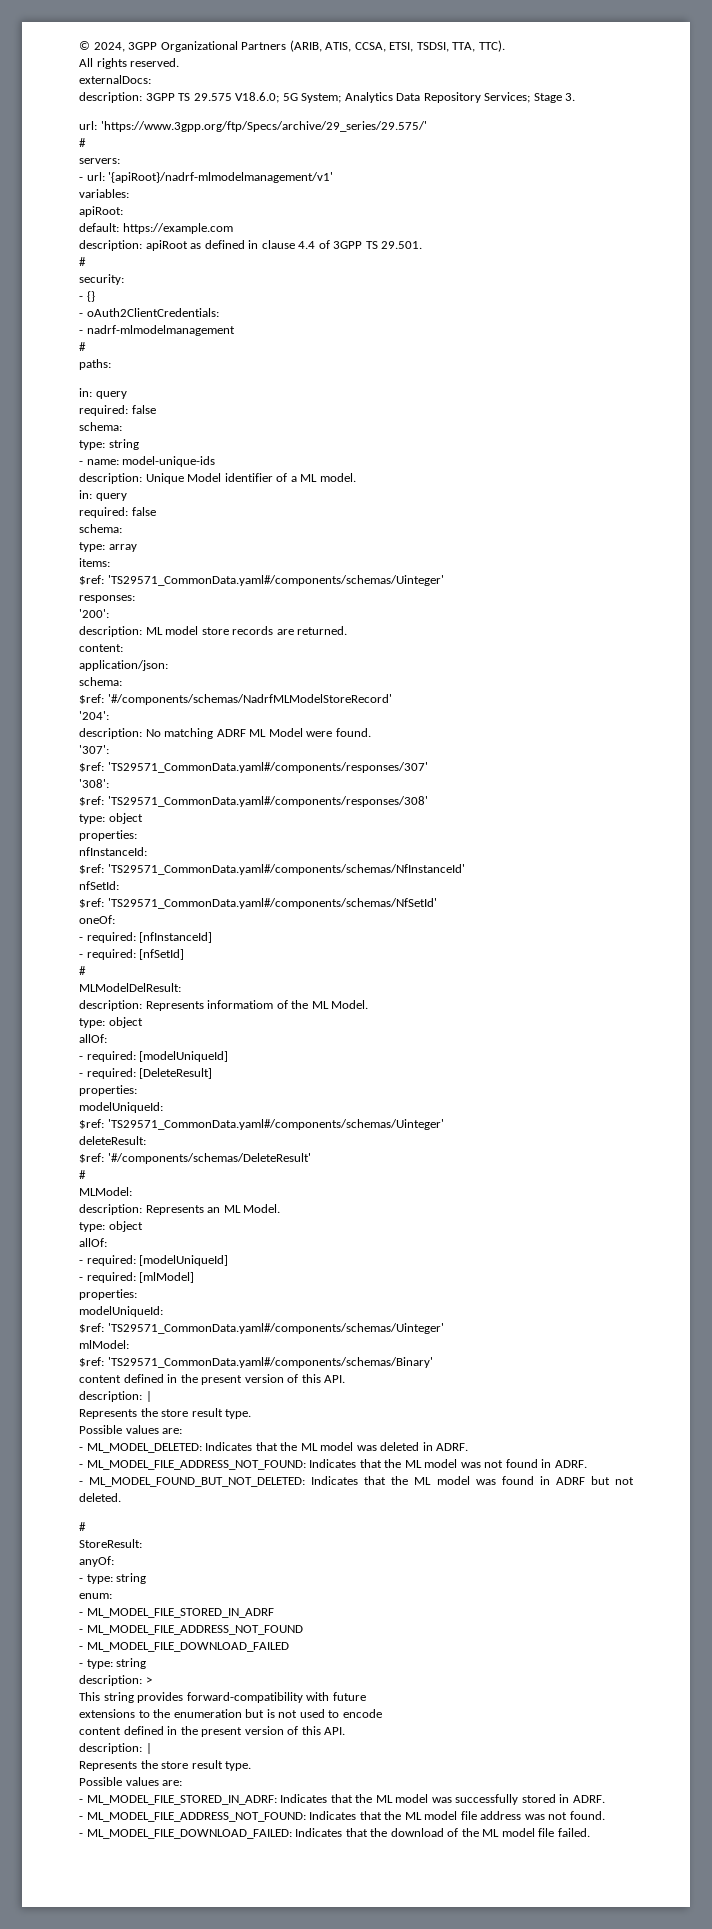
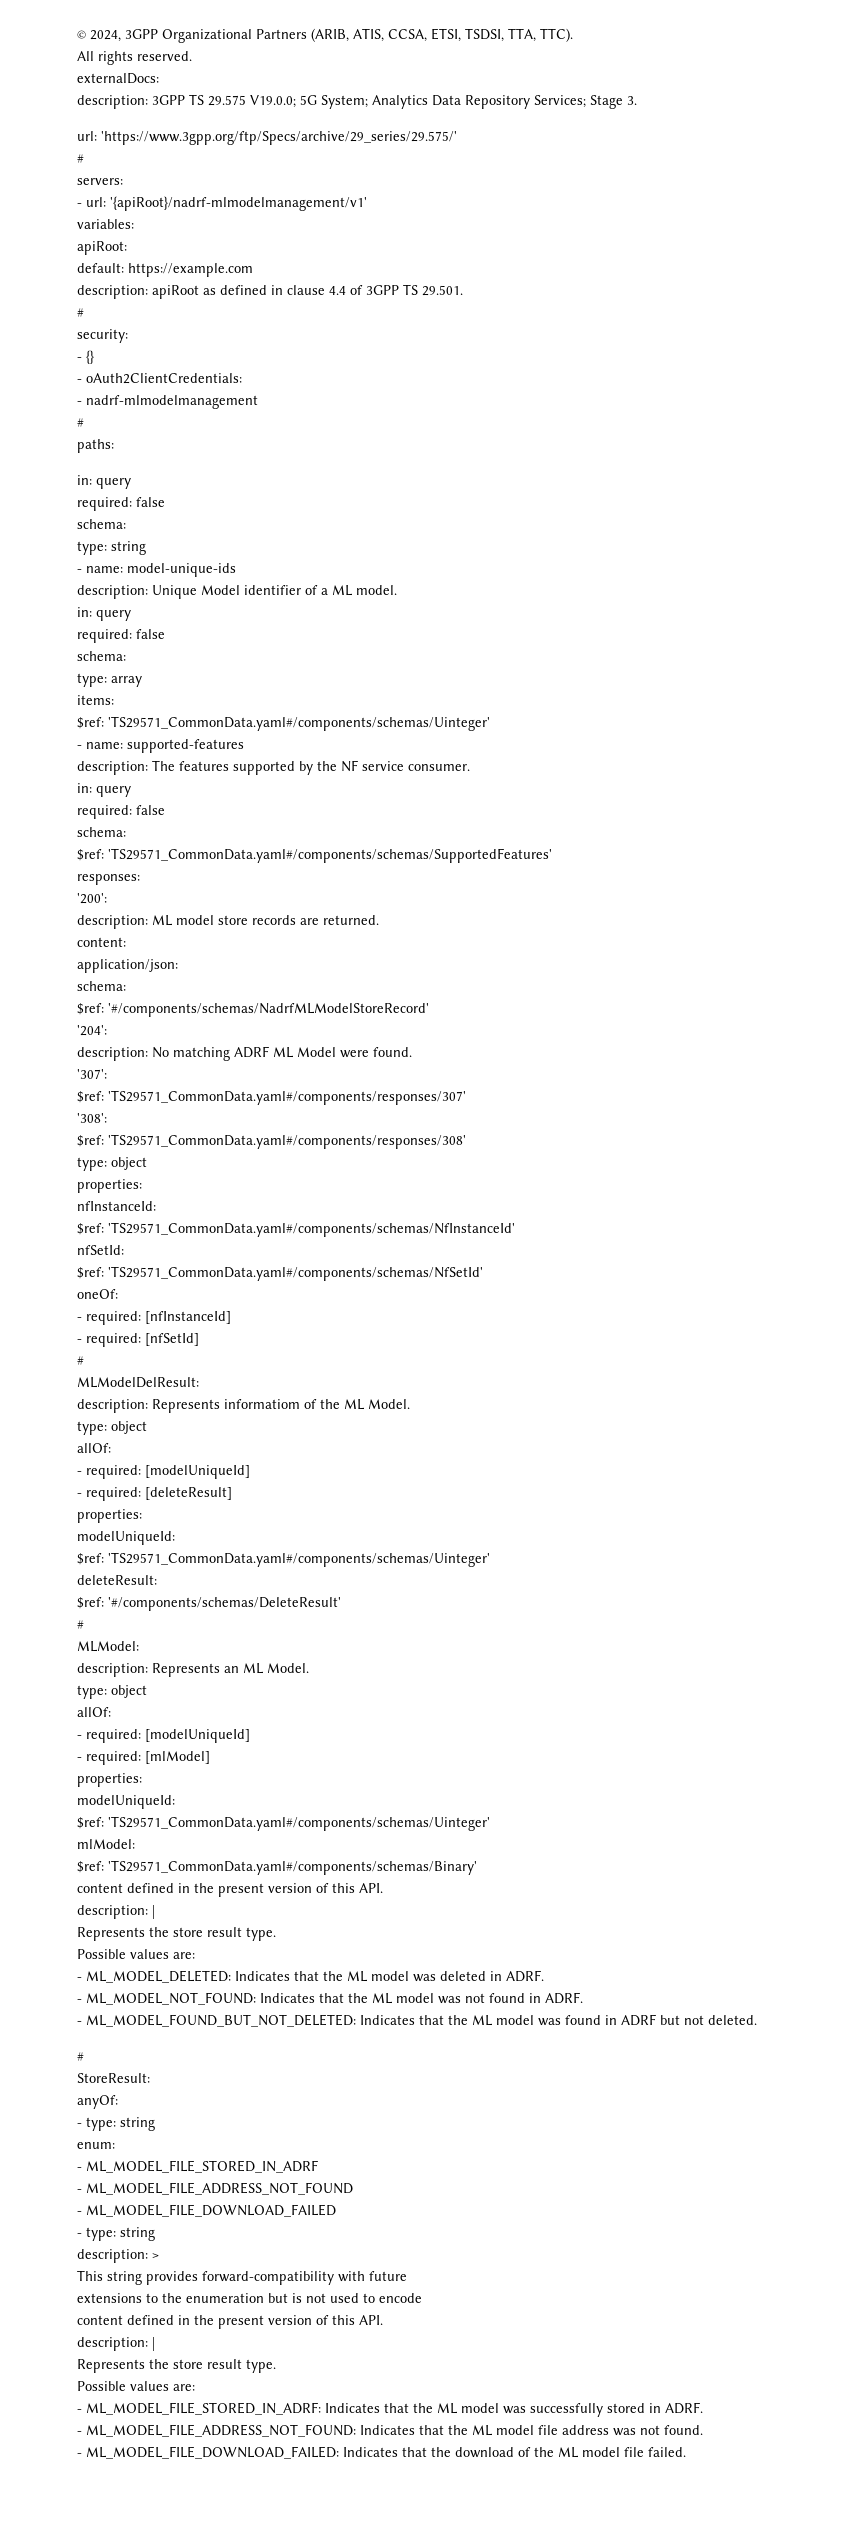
[235,92,280,103] V18.6.0; -> [250,95,296,108] V19.0.0;
(444, 580) none -> [77,739,244,753] [77,760,470,775] [77,783,131,797] [77,805,165,819] [77,827,126,837] [77,848,552,863] // - name: supported-features // description: The features supported by the NF service consumer. // in: query // required: false // schema: // $ref: 'TS29571_CommonData.yaml#/components/schemas/SupportedFeatures'
[139,1068,213,1079] [DeleteResult] -> [145,1487,232,1500] [deleteResult]
[86,1460,306,1470] ML_MODEL_FILE_ADDRESS_NOT_FOUND: -> [86,1992,256,2005] ML_MODEL_NOT_FOUND:

